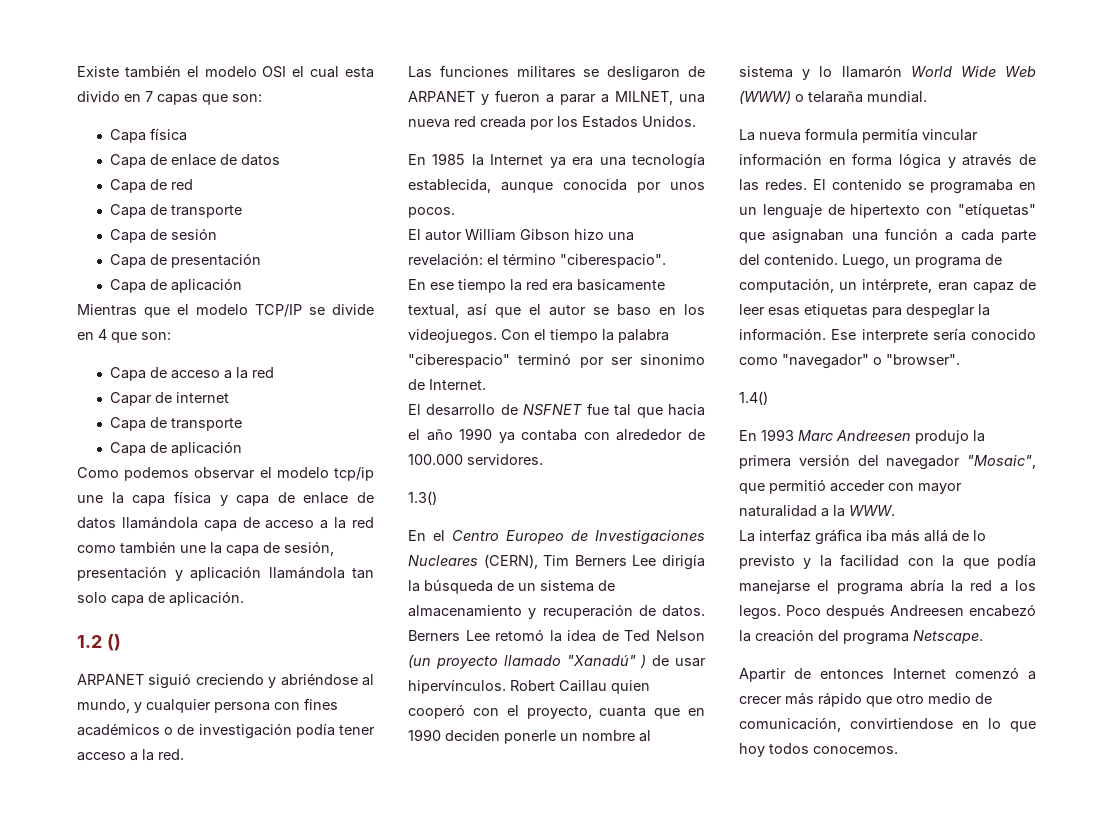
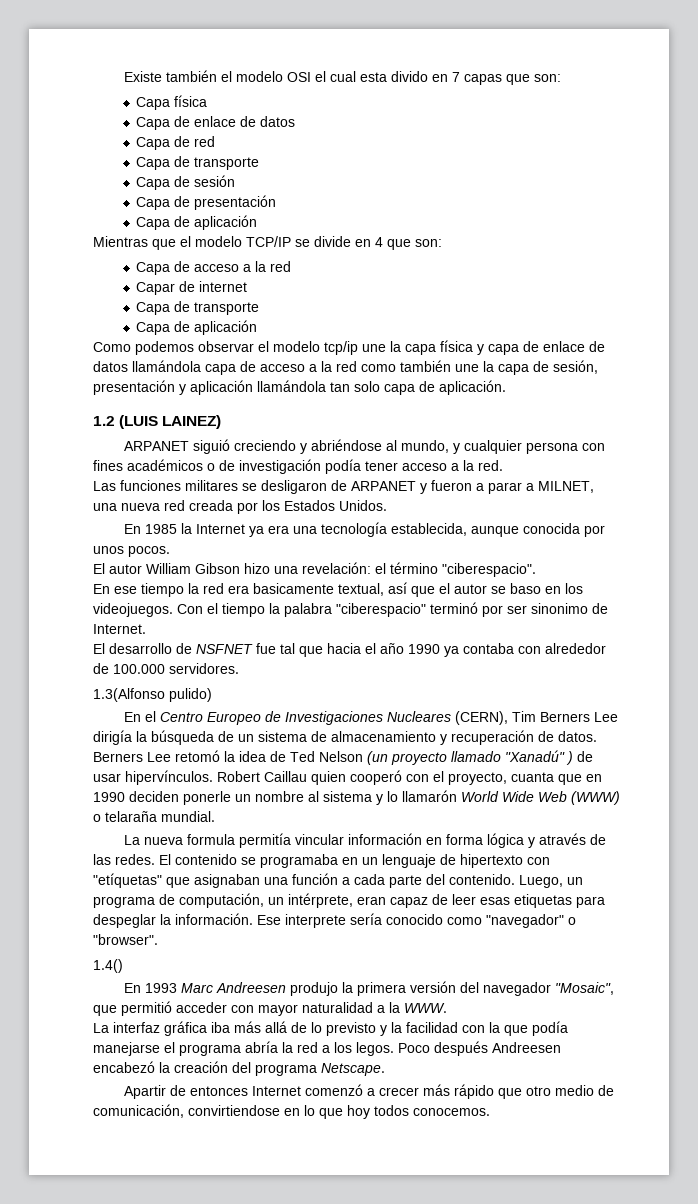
[106,634,121,651] () -> [119,415,222,429] (LUIS LAINEZ)
[408,491,437,505] 1.3() -> [93,688,212,702] 1.3(Alfonso pulido)

